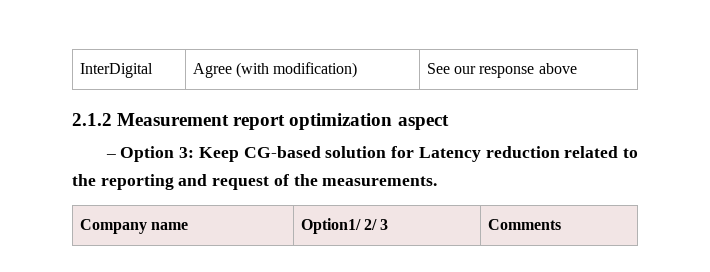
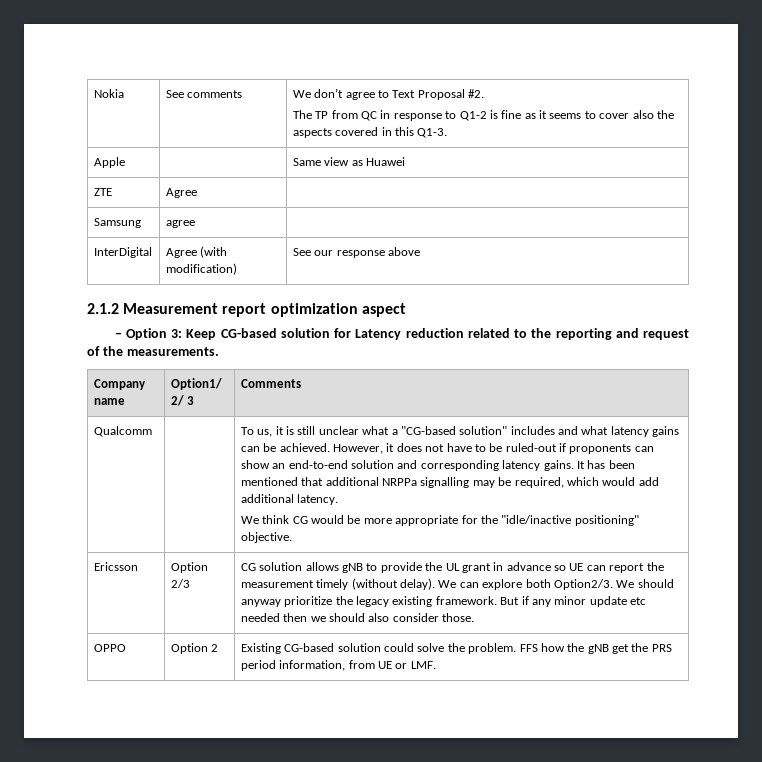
(79, 70) none -> [93,89,124,98] [165,90,243,98] [292,88,485,100] [292,110,674,121] [292,127,448,138] [93,157,125,168] [292,157,405,166] [93,188,112,196] [165,188,197,198] [93,218,141,228] [165,220,195,228] Nokia | See comments | We don’t agree to Text Proposal #2. // The TP from QC in response to Q1-2 is fine as it seems to cover also the aspects covered in this Q1-3. // Apple | | Same view as Huawei // ZTE | Agree | // Samsung | agree | //
(561, 224) none -> [93,426,152,437] [240,426,680,437] [240,443,654,454] [240,460,635,471] [240,477,659,488] [240,494,339,505] [240,515,639,526] [240,532,292,543] [93,562,138,571] [170,562,208,573] [170,579,190,588] [240,562,664,573] [240,578,674,590] [240,596,646,607] [240,613,475,622] [93,644,126,652] [170,643,219,654] [240,643,672,654] [240,660,436,671] // Qualcomm | | To us, it is still unclear what a "CG-based solution" includes and what latency gains can be achieved. However, it does not have to be ruled-out if proponents can show an end-to-end solution and corresponding latency gains. It has been mentioned that additional NRPPa signalling may be required, which would add additional latency. // We think CG would be more appropriate for the "idle/inactive positioning" objective. // Ericsson | Option 2/3 | CG solution allows gNB to provide the UL grant in advance so UE can report the measurement timely (without delay). We can explore both Option2/3. We should anyway prioritize the legacy existing framework. But if any minor update etc needed then we should also consider those. // OPPO | Option 2 | Existing CG-based solution could solve the problem. FFS how the gNB get the PRS period information, from UE or LMF.

